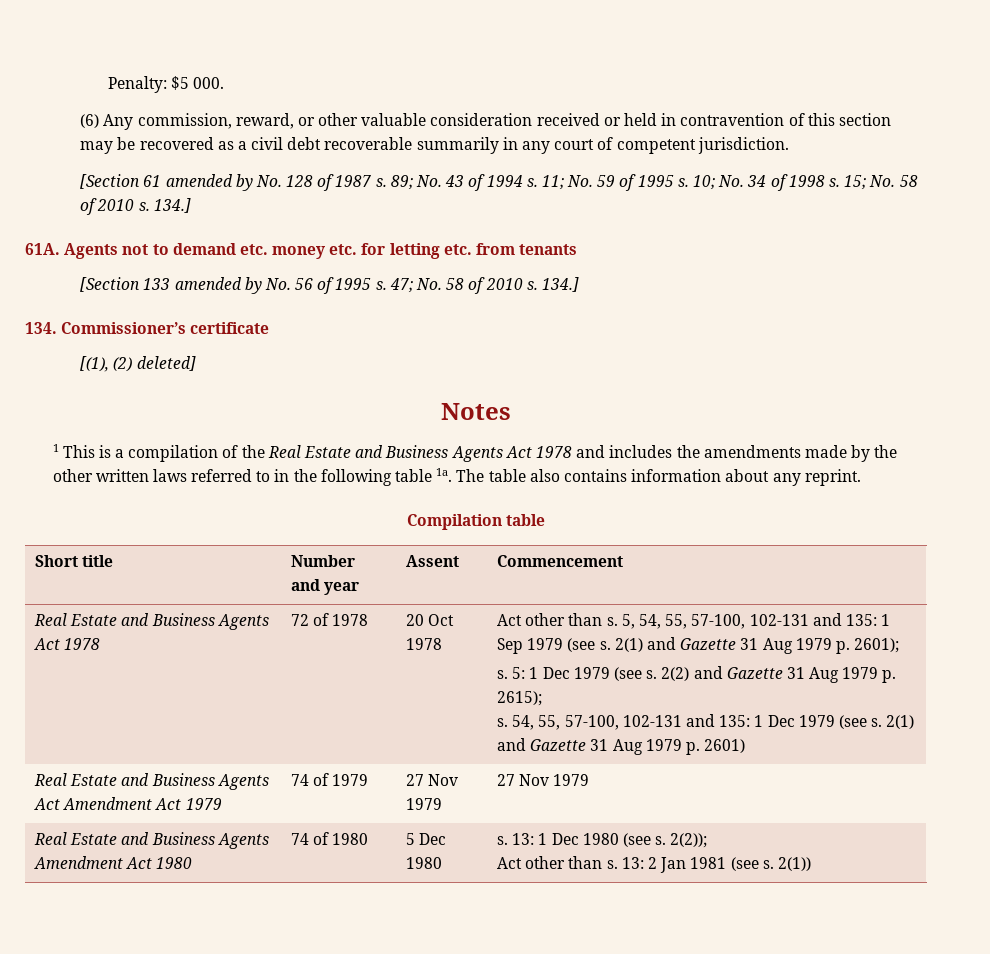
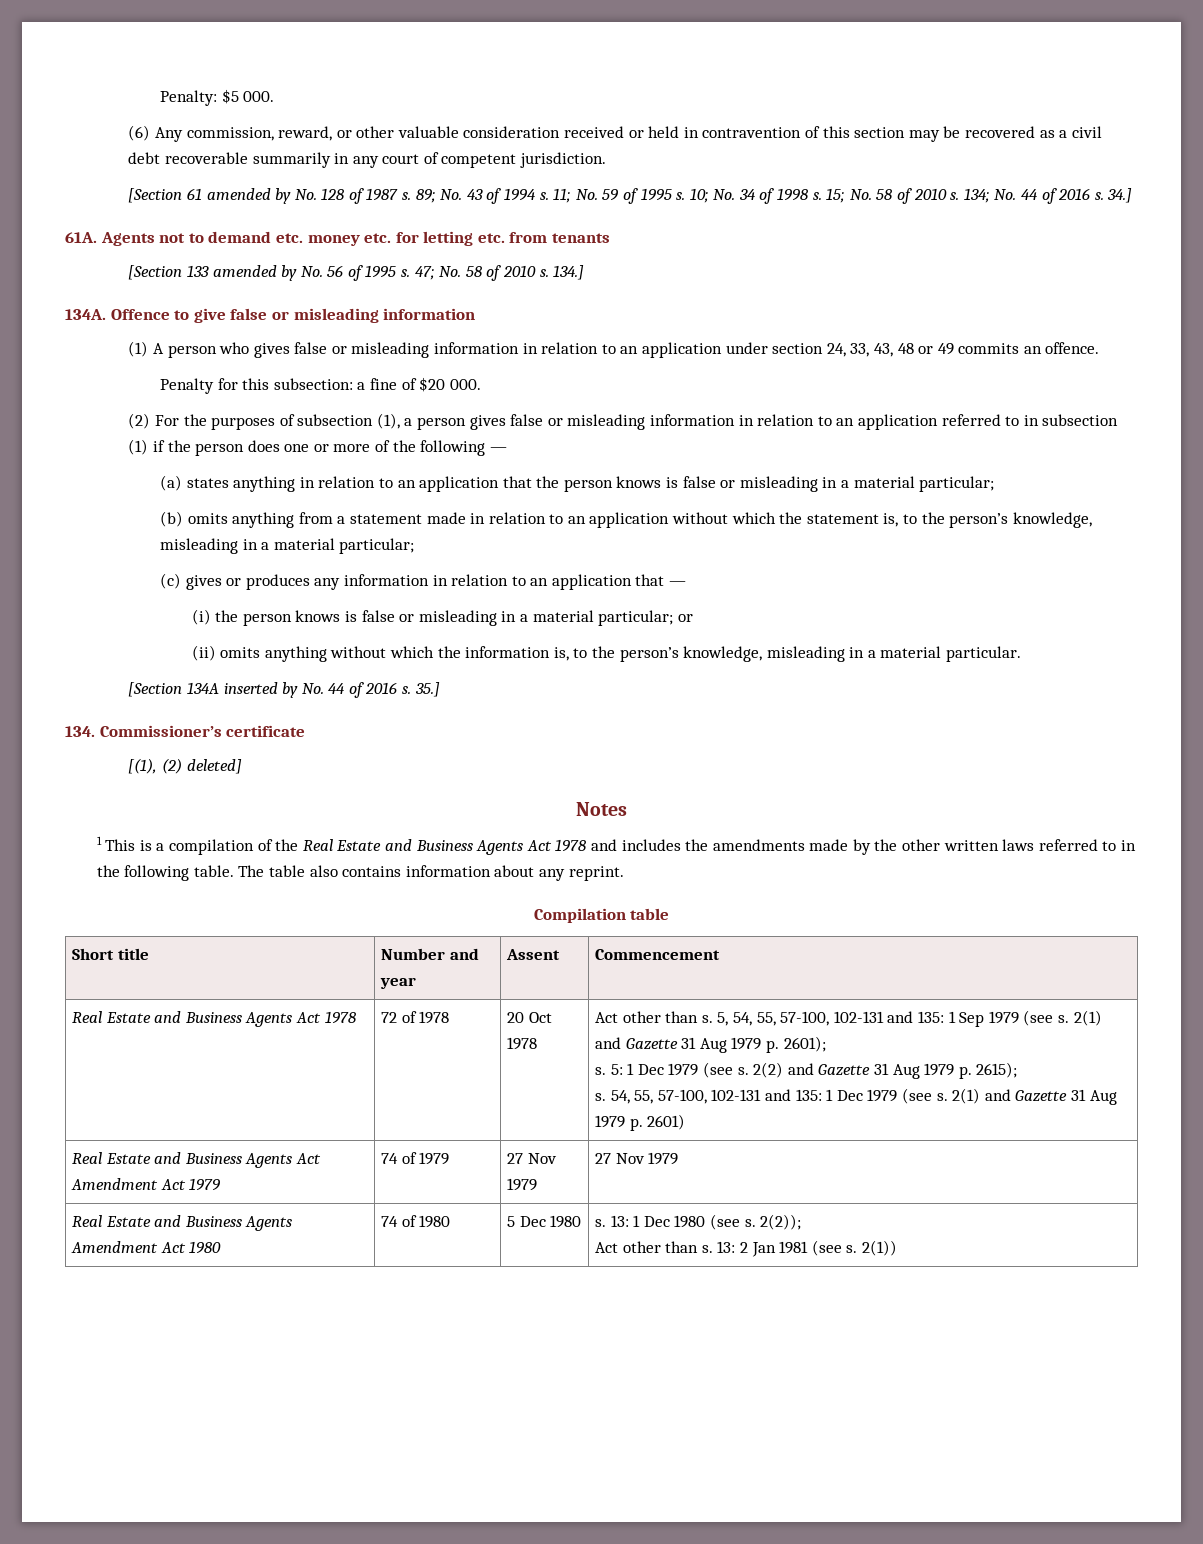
[153,198,191,213] 134.] -> [963,188,1133,204] 134; No. 44 of 2016 s. 34.]
(579, 284) none -> [65,308,476,323] [128,341,1100,358] [159,377,481,394] [128,413,1119,430] [128,439,507,456] [159,475,995,492] [159,511,1092,528] [159,538,415,554] [159,573,687,590] [191,609,693,626] [191,645,1022,662] [128,682,440,698] // 134A. Offence to give false or misleading information // (1) A person who gives false or misleading information in relation to an application under section 24, 33, 43, 48 or 49 commits an offence. // Penalty for this subsection: a fine of $20 000. // (2) For the purposes of subsection (1), a person gives false or misleading information in relation to an application referred to in subsection (1) if the person does one or more of the following — // (a) states anything in relation to an application that the person knows is false or misleading in a material particular; // (b) omits anything from a statement made in relation to an application without which the statement is, to the person’s knowledge, misleading in a material particular; // (c) gives or produces any information in relation to an application that — // (i) the person knows is false or misleading in a material particular; or // (ii) omits anything without which the information is, to the person’s knowledge, misleading in a material particular. // [Section 134A inserted by No. 44 of 2016 s. 35.]
[395,468,453,482] table 1a. -> [193,865,234,877] table.

